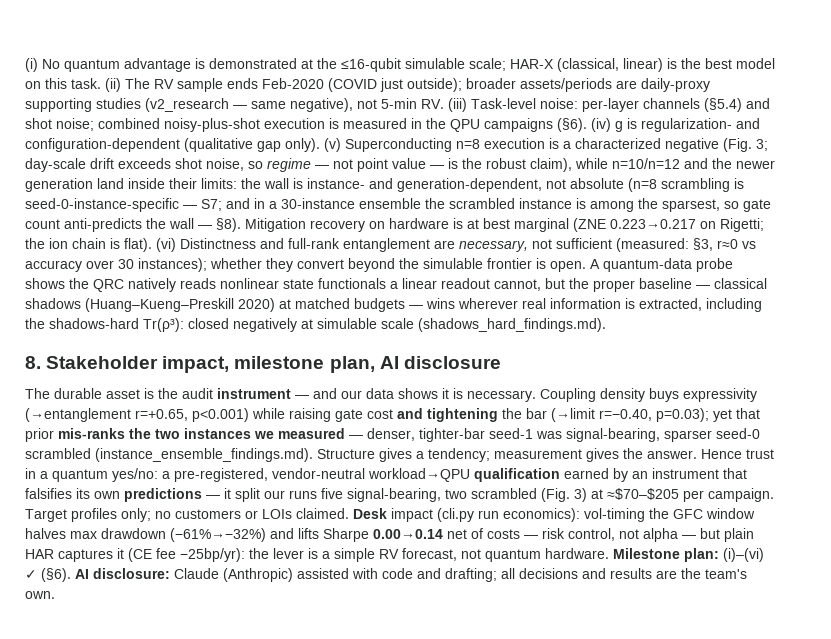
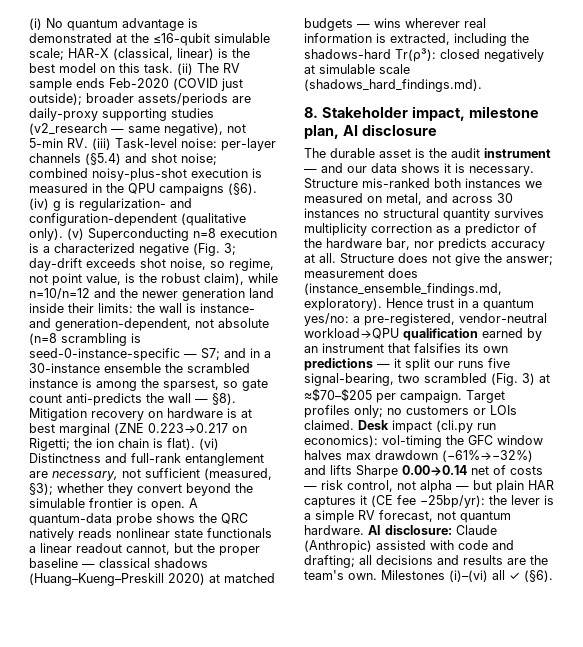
[257,141,281,152] gap -> (246, 219) none
[25,158,114,172] day-scale drift -> [29,258,82,271] day-drift
[267,158,444,172] regime — not point value — -> [229,258,274,271] [29,273,121,286] regime, not point value,
[616,238,756,252] [25,258,207,272] (measured: §3, r≈0 vs accuracy over 30 instances); -> [204,468,272,480] [29,483,53,495] (measured, §3);
[540,388,757,402] [25,408,760,422] [25,428,760,442] [25,448,697,462] Coupling density buys expressivity (→entanglement r=+0.65, p<0.001) while raising gate cost and tightening the bar (→limit r=−0.40, p=0.03); yet that prior mis-ranks the two instances we measured — denser, tighter-bar seed-1 was signal-bearing, sparser seed-0 scrambled (instance_ensemble_findings.md). Structure gives a tendency; measurement gives the answer. -> [304,178,542,189] [304,193,513,205] [304,208,544,221] [304,223,537,236] [304,238,545,251] [304,253,553,266] [304,268,418,278] [304,283,502,296] [304,298,382,311] Structure mis-ranked both instances we measured on metal, and across 30 instances no structural quantity survives multiplicity correction as a predictor of the hardware bar, nor predicts accuracy at all. Structure does not give the answer; measurement does (instance_ensemble_findings.md, exploratory).
[613,548,764,562] [25,568,71,582] Milestone plan: (i)–(vi) ✓ (§6). -> (364, 530) none
(55, 595) none -> [381,570,553,582] Milestones (i)–(vi) all ✓ (§6).

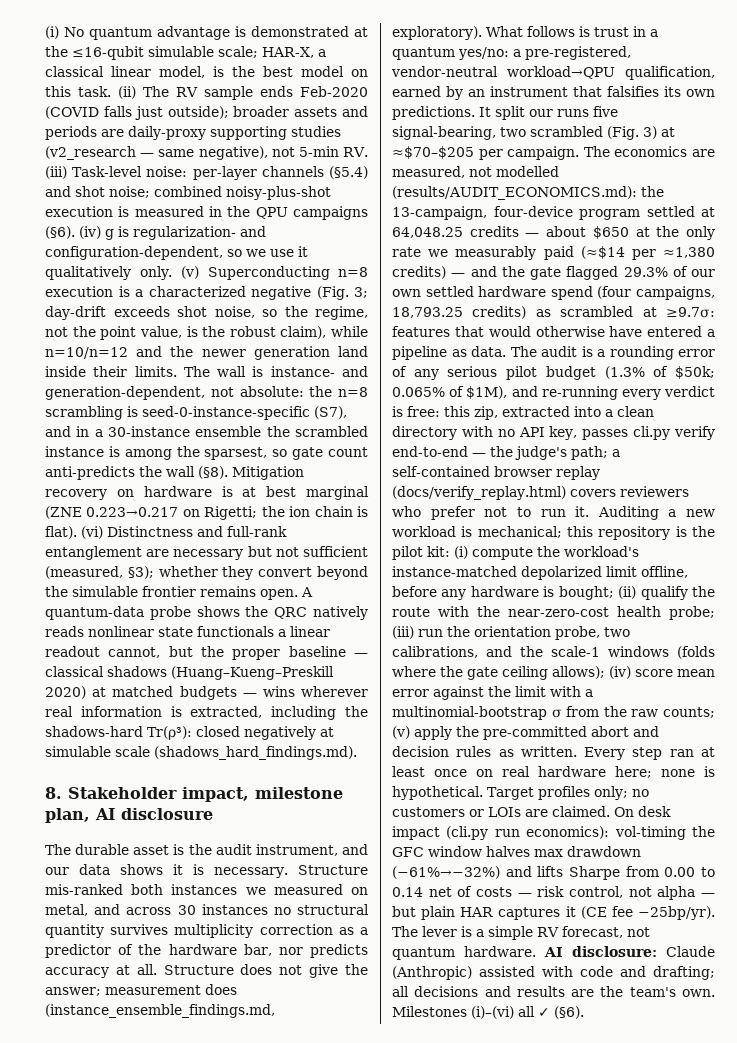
[68,48,214,60] HAR-X (classical, linear) -> [262,47,326,58] [45,66,205,78] HAR-X, a classical linear model,
(218, 84) none -> [103,106,132,117] falls
[138,93,228,106] assets/periods -> [294,106,368,117] [45,126,97,140] assets and periods
[29,213,246,226] [29,228,63,241] configuration-dependent (qualitative only). -> [45,246,308,260] [45,266,173,280] configuration-dependent, so we use it qualitatively only.
(225, 264) none -> [284,306,308,317] the
(48, 278) none -> [72,326,96,337] the
[98,303,155,313] limits: the -> [134,366,210,377] limits. The
[218,318,269,328] [29,333,57,345] absolute (n=8 -> [239,386,368,397] absolute: the n=8
[184,348,220,360] — S7; -> [314,406,347,419] (S7),
[195,393,236,405] — §8). -> [198,466,228,479] (§8).
[52,471,118,481] necessary, -> [173,546,272,560] necessary but
[137,498,147,508] is -> [200,586,256,597] remains
[484,148,551,158] [304,169,317,173] instrument — -> [255,844,338,856] instrument,
[386,298,423,308] Hence -> [486,26,590,37] What follows is
[403,328,478,341] qualification -> [625,66,715,80] qualification,
[304,358,401,371] predictions — it -> [392,106,491,120] predictions. It
(462, 396) none -> [583,146,715,157] [392,166,559,178] [392,186,664,200] [392,206,715,220] [392,226,715,240] [392,246,715,260] [392,266,715,280] [392,286,715,300] [392,306,715,319] [392,326,715,337] [392,346,715,360] [392,366,715,380] [392,386,715,400] [392,406,654,420] [392,426,715,440] [392,446,620,460] [392,466,600,480] [392,486,689,500] [392,506,715,520] [392,526,715,540] [392,546,639,560] [392,566,688,580] [392,586,715,600] [392,606,715,620] [392,626,630,640] [392,646,715,659] [392,666,715,680] [392,686,593,700] [392,706,715,720] [392,726,659,740] [392,746,715,760] [392,766,715,778] [392,786,483,800] The economics are measured, not modelled (results/AUDIT_ECONOMICS.md): the 13-campaign, four-device program settled at 64,048.25 credits — about $650 at the only rate we measurably paid (≈$14 per ≈1,380 credits) — and the gate flagged 29.3% of our own settled hardware spend (four campaigns, 18,793.25 credits) as scrambled at ≥9.7σ: features that would otherwise have entered a pipeline as data. The audit is a rounding error of any serious pilot budget (1.3% of $50k; 0.065% of $1M), and re-running every verdict is free: this zip, extracted into a clean directory with no API key, passes cli.py verify end-to-end — the judge's path; a self-contained browser replay (docs/verify_replay.html) covers reviewers who prefer not to run it. Auditing a new workload is mechanical; this repository is the pilot kit: (i) compute the workload's instance-matched depolarized limit offline, before any hardware is bought; (ii) qualify the route with the near-zero-cost health probe; (iii) run the orientation probe, two calibrations, and the scale-1 windows (folds where the gate ceiling allows); (iv) score mean error against the limit with a multinomial-bootstrap σ from the raw counts; (v) apply the pre-committed abort and decision rules as written. Every step ran at least once on real hardware here; none is hypothetical.
[304,420,389,430] claimed. Desk -> [525,806,671,817] are claimed. On desk
[402,465,467,476] 0.00→0.14 -> [625,866,715,877] [392,887,423,897] from 0.00 to 0.14
[420,495,507,508] −25bp/yr): the -> [638,906,715,920] [392,926,418,937] −25bp/yr). The

